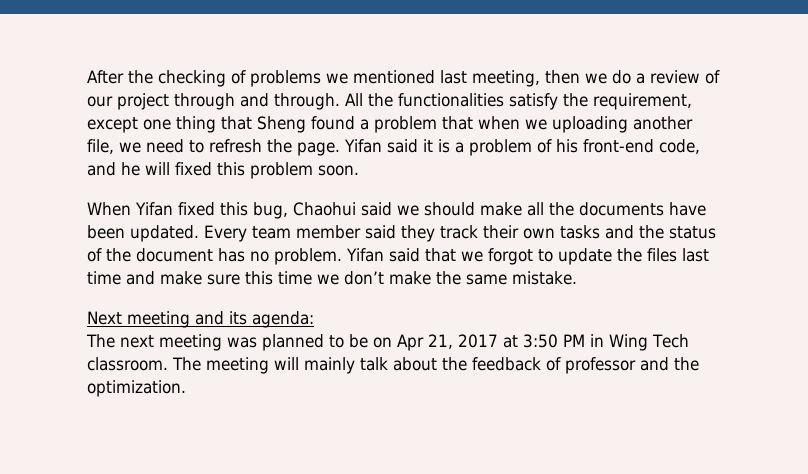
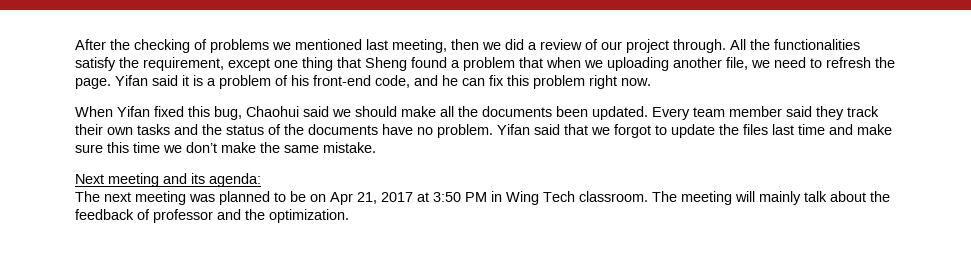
[612,70,631,84] do -> [505,39,524,50] did
[174,93,269,110] through and -> (669, 46) none
[145,162,359,179] will fixed this problem soon. -> [462,75,651,89] can fix this problem right now.
[669,202,706,216] have -> (552, 111) none
[136,248,245,262] document has -> [308,124,413,135] documents have

